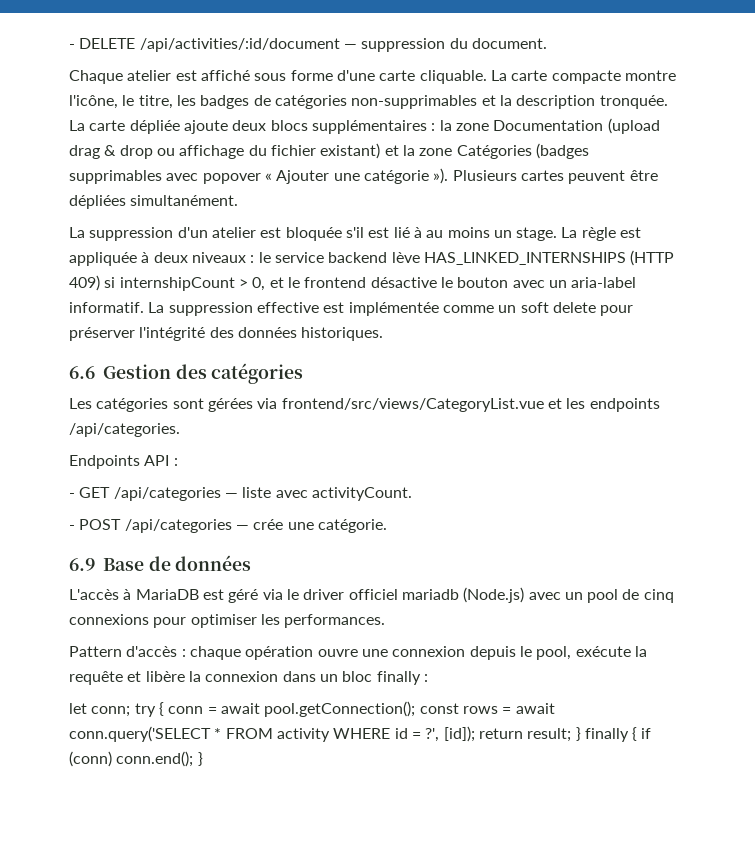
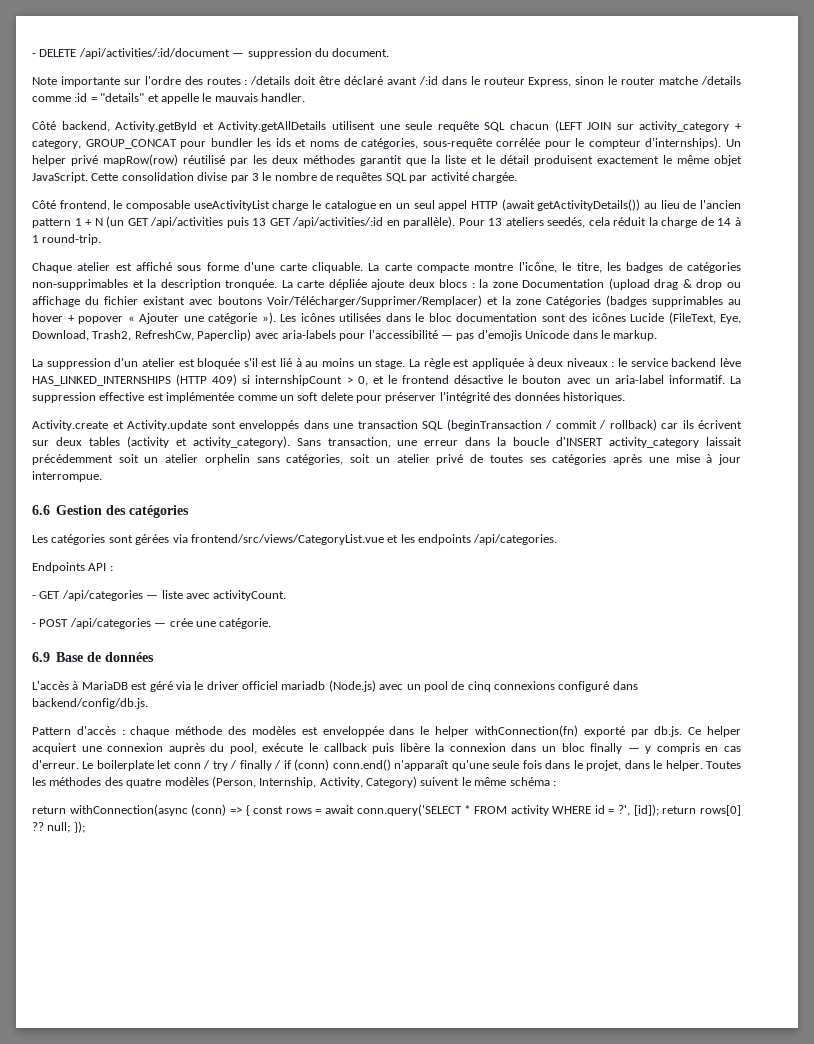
(547, 43) none -> [32,76,742,87] [32,93,305,104] [32,120,743,132] [32,137,741,149] [32,154,742,166] [32,172,517,183] [32,199,741,211] [32,216,741,228] [32,234,102,245] // Note importante sur l'ordre des routes : /details doit être déclaré avant /:id dans le routeur Express, sinon le router matche /details comme :id = "details" et appelle le mauvais handler. // Côté backend, Activity.getById et Activity.getAllDetails utilisent une seule requête SQL chacun (LEFT JOIN sur activity_category + category, GROUP_CONCAT pour bundler les ids et noms de catégories, sous-requête corrélée pour le compteur d'internships). Un helper privé mapRow(row) réutilisé par les deux méthodes garantit que la liste et le détail produisent exactement le même objet JavaScript. Cette consolidation divise par 3 le nombre de requêtes SQL par activité chargée. // Côté frontend, le composable useActivityList charge le catalogue en un seul appel HTTP (await getActivityDetails()) au lieu de l'ancien pattern 1 + N (un GET /api/activities puis 13 GET /api/activities/:id en parallèle). Pour 13 ateliers seedés, cela réduit la charge de 14 à 1 round-trip.
[311,120,427,134] supplémentaires -> (468, 283) none
[320,143,381,159] existant) -> [143,295,482,307] existant avec boutons Voir/Télécharger/Supprimer/Remplacer)
[166,173,199,181] avec -> [728,299,741,305] [32,313,75,322] au hover +
[452,170,658,184] [69,195,239,209] Plusieurs cartes peuvent être dépliées simultanément. -> [280,312,741,324] [32,329,658,341] Les icônes utilisées dans le bloc documentation sont des icônes Lucide (FileText, Eye, Download, Trash2, RefreshCw, Paperclip) avec aria-labels pour l'accessibilité — pas d'emojis Unicode dans le markup.
(384, 334) none -> [32,419,742,431] [32,436,742,448] [32,454,741,465] [32,471,102,482] // Activity.create et Activity.update sont enveloppés dans une transaction SQL (beginTransaction / commit / rollback) car ils écrivent sur deux tables (activity et activity_category). Sans transaction, une erreur dans la boucle d'INSERT activity_category laissait précédemment soit un atelier orphelin sans catégories, soit un atelier privé de toutes ses catégories après une mise à jour interrompue.
[153,614,386,628] pour optimiser les performances. -> [558,681,638,692] [32,698,148,709] configuré dans backend/config/db.js.
[245,646,647,660] [69,671,142,685] opération ouvre une connexion depuis le pool, exécute la requête et -> [175,725,742,737] [32,743,395,754] méthode des modèles est enveloppée dans le helper withConnection(fn) exporté par db.js. Ce helper acquiert une connexion auprès du pool, exécute le callback puis
[423,674,428,682] [69,701,416,717] : // let conn; try { conn = await pool.getConnection(); -> [627,743,741,754] [32,759,741,771] [32,776,556,788] [32,804,250,816] — y compris en cas d'erreur. Le boilerplate let conn / try / finally / if (conn) conn.end() n'apparaît qu'une seule fois dans le projet, dans le helper. Toutes les méthodes des quatre modèles (Person, Internship, Activity, Category) suivent le même schéma : // return withConnection(async (conn) => {
[527,727,652,742] [69,751,203,767] result; } finally { if (conn) conn.end(); } -> [700,805,742,816] [32,821,85,833] rows[0] ?? null; });

